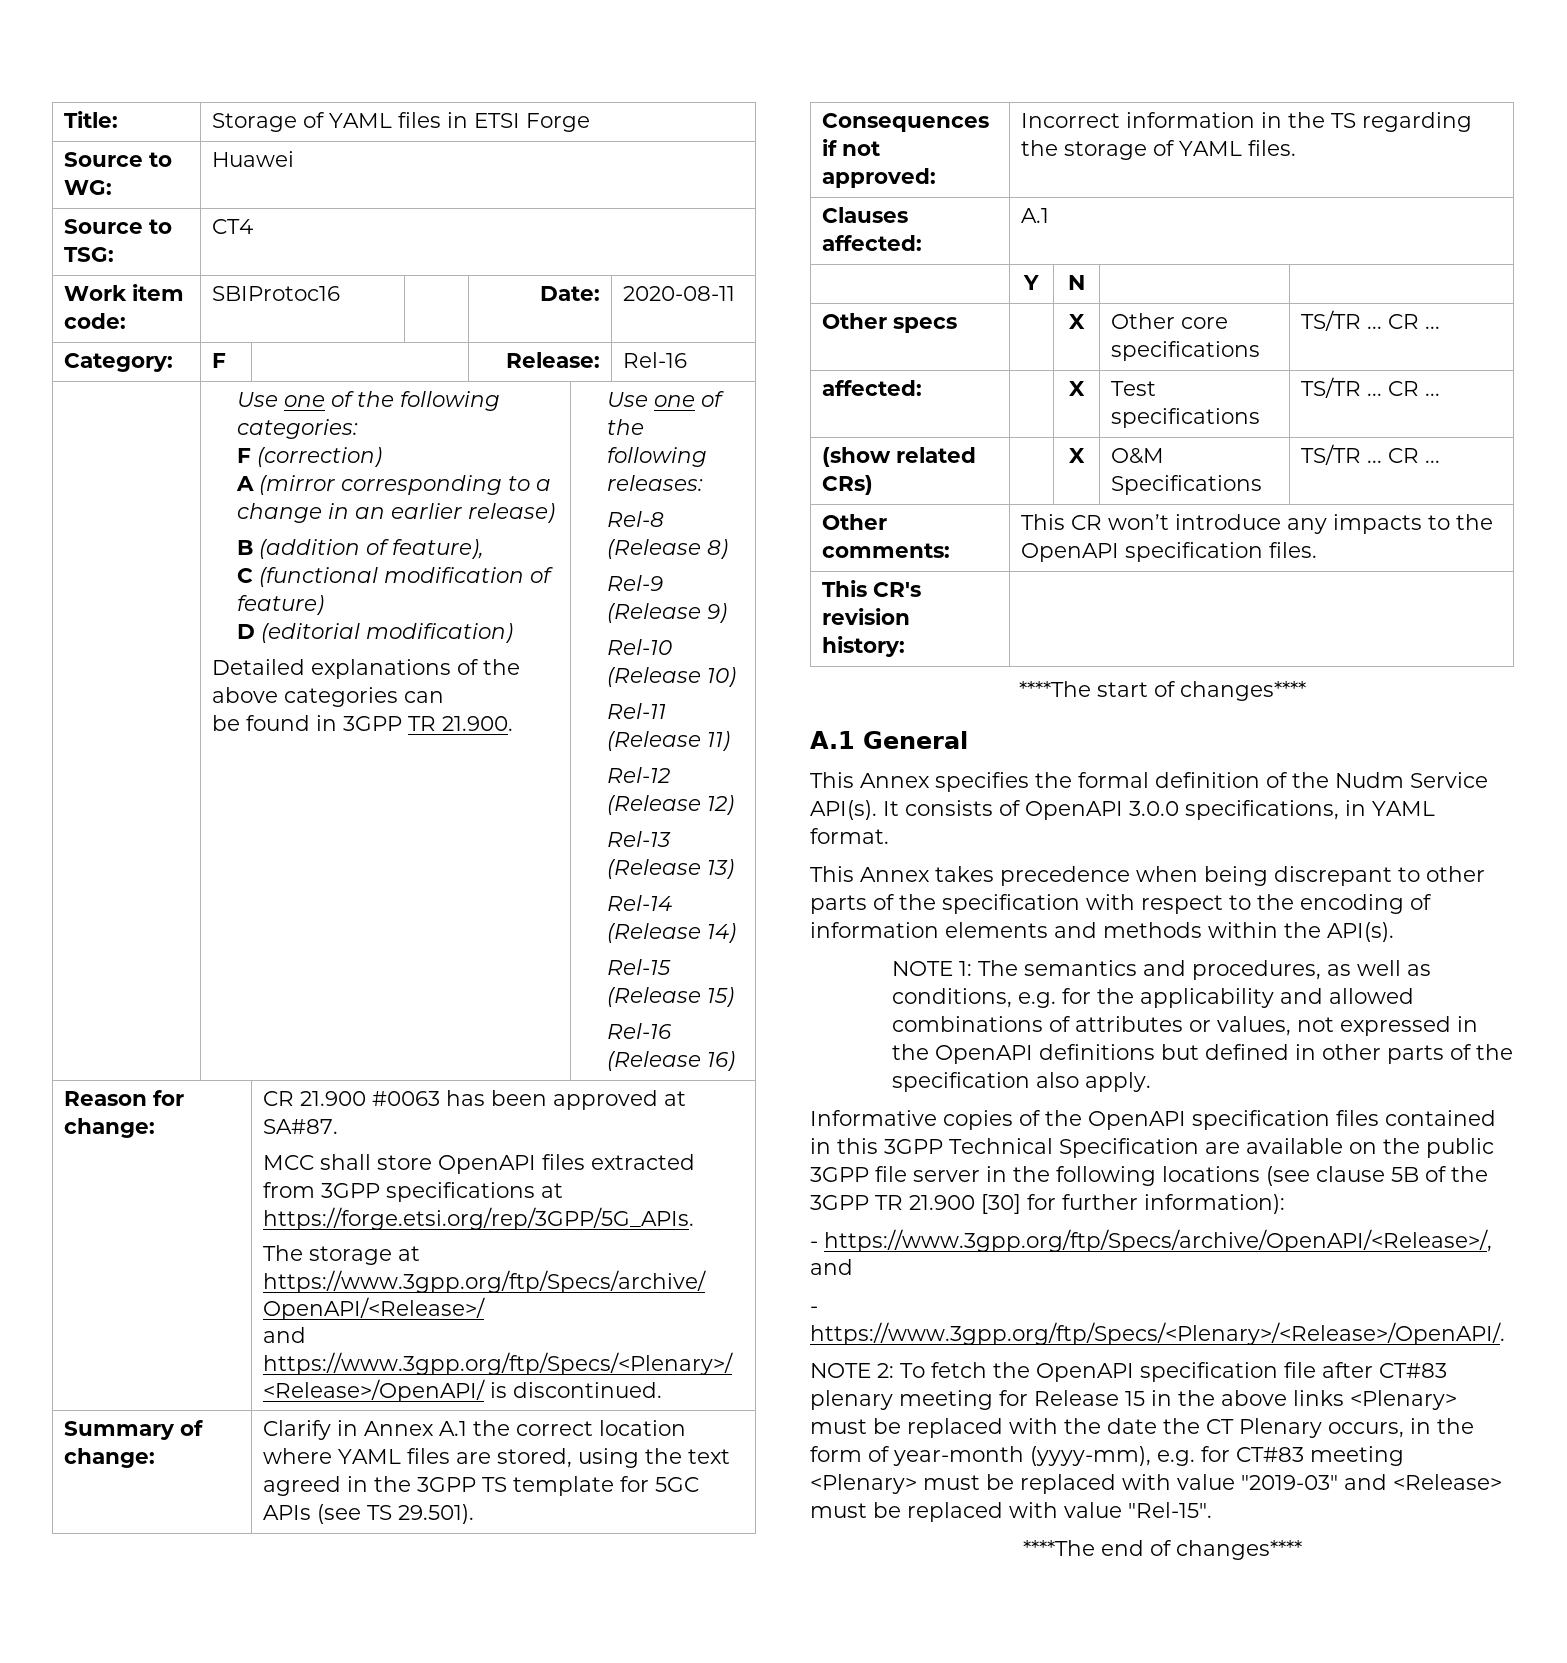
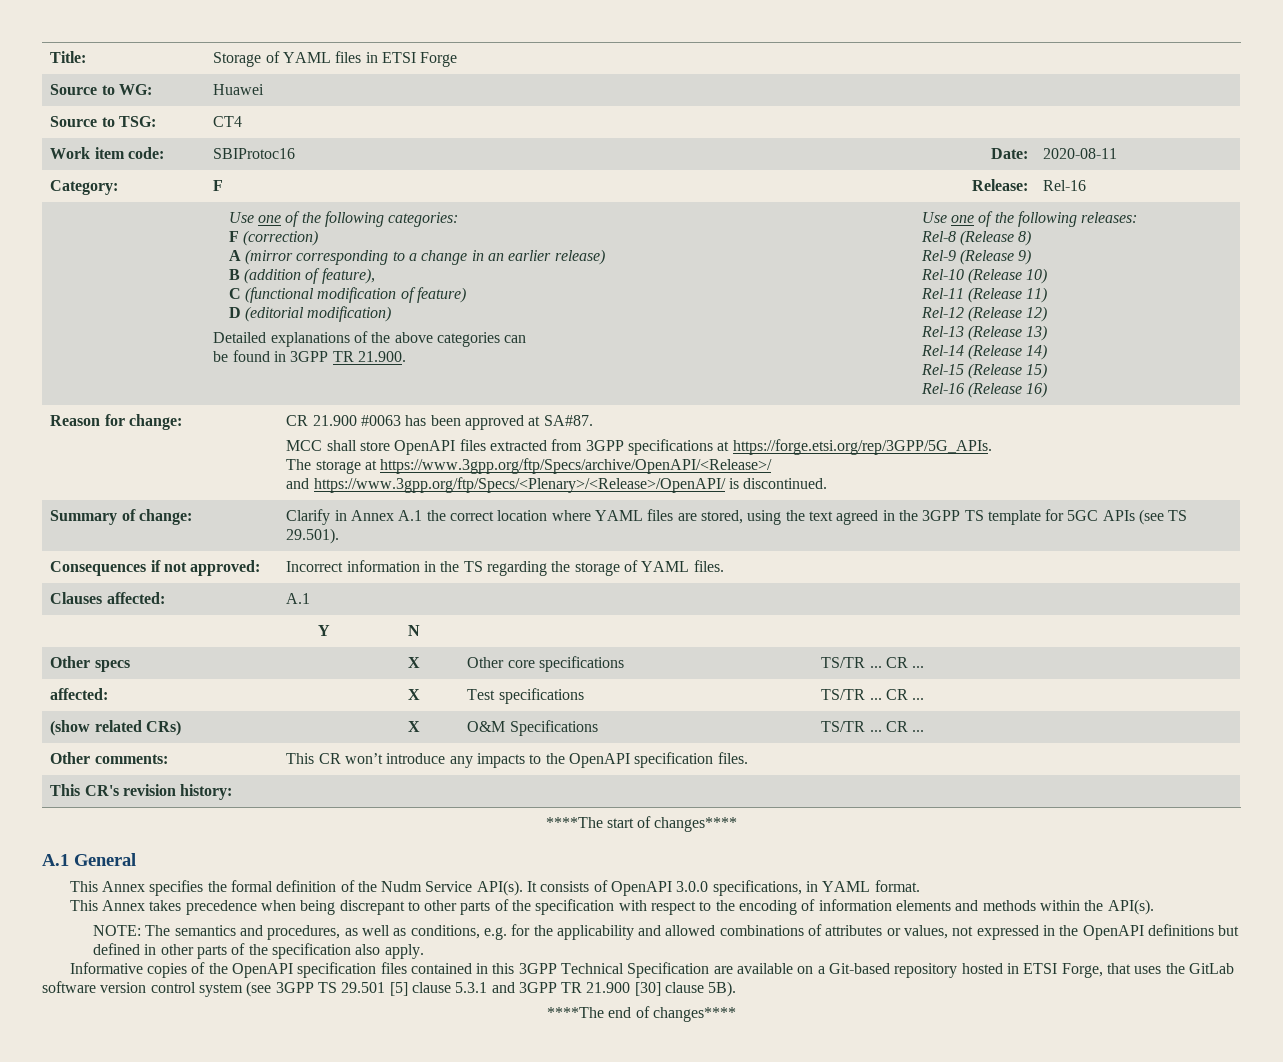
[891,961,972,976] NOTE 1: -> [93,925,142,936] NOTE:
[1383,1138,1494,1158] [810,1166,1488,1186] [810,1194,1285,1214] [810,1229,1492,1252] [810,1259,853,1275] [810,1306,818,1313] [810,1322,1505,1345] [810,1362,1447,1382] [810,1390,1457,1410] [810,1418,1474,1438] [810,1446,1404,1466] [810,1474,1502,1494] [810,1502,1212,1522] the public 3GPP file server in the following locations (see clause 5B of the 3GPP TR 21.900 [30] for further information): // - https://www.3gpp.org/ftp/Specs/archive/OpenAPI/<Release>/, and // - https://www.3gpp.org/ftp/Specs/<Plenary>/<Release>/OpenAPI/. // NOTE 2: To fetch the OpenAPI specification file after CT#83 plenary meeting for Release 15 in the above links <Plenary> must be replaced with the date the CT Plenary occurs, in the form of year-month (yyyy-mm), e.g. for CT#83 meeting <Plenary> must be replaced with value "2019-03" and <Release> must be replaced with value "Rel-15". -> [817,963,1234,978] [42,981,737,997] a Git-based repository hosted in ETSI Forge, that uses the GitLab software version control system (see 3GPP TS 29.501 [5] clause 5.3.1 and 3GPP TR 21.900 [30] clause 5B).

